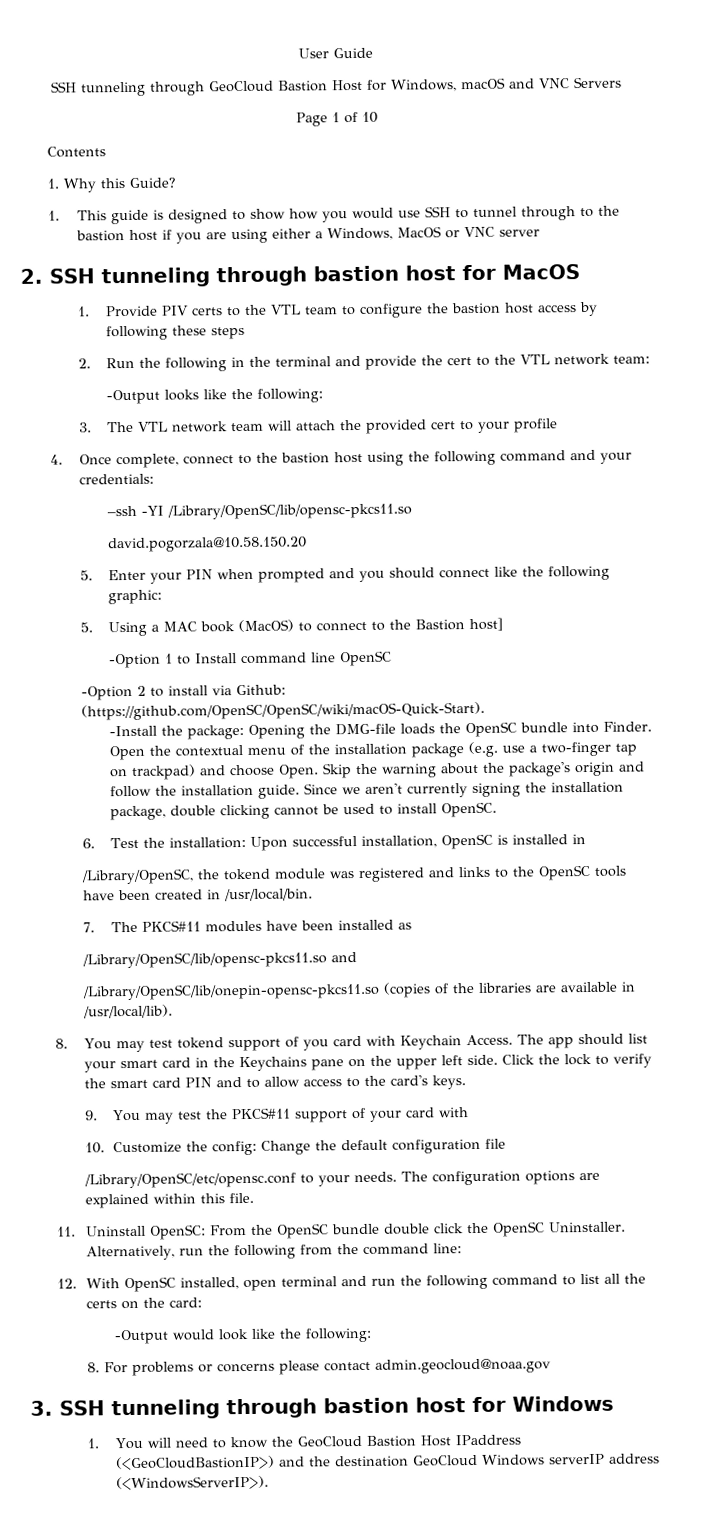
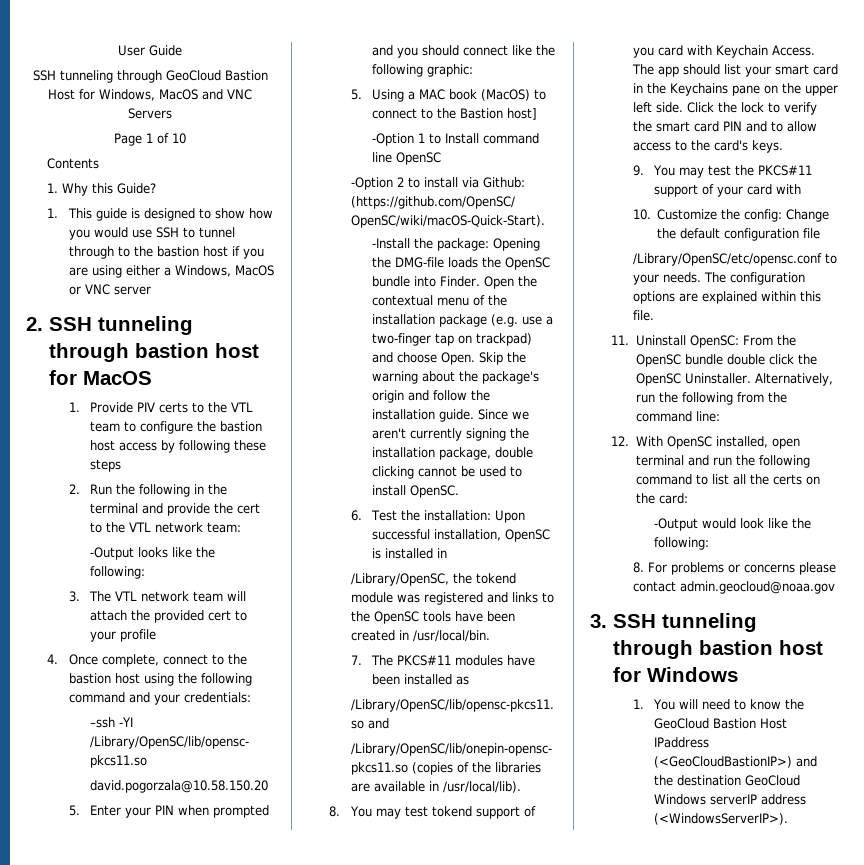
[461,77,506,90] macOS -> [159,89,198,100] MacOS

